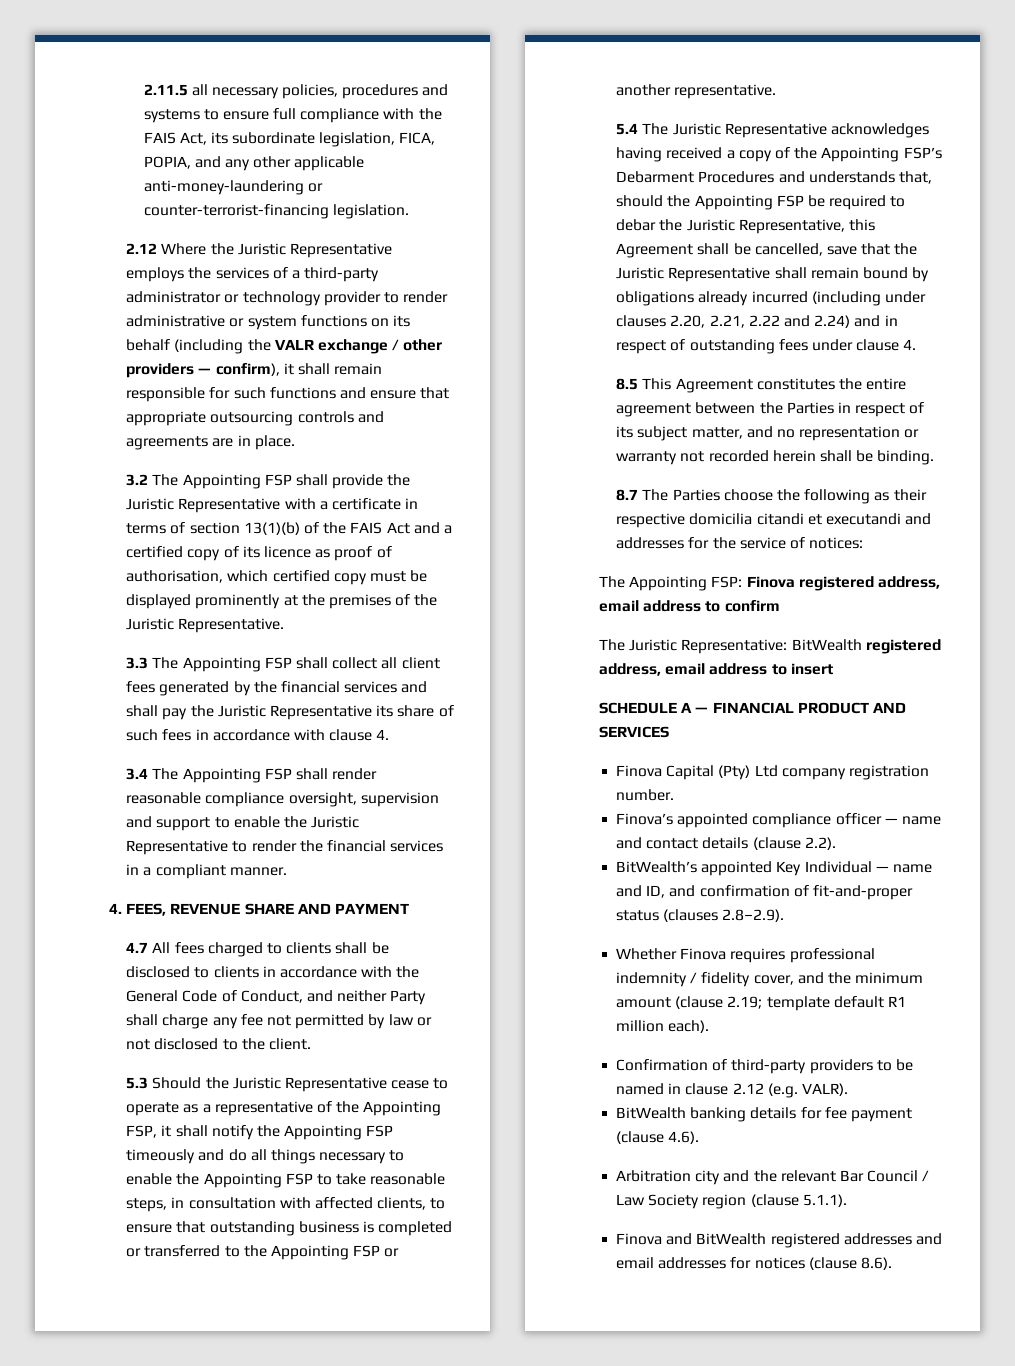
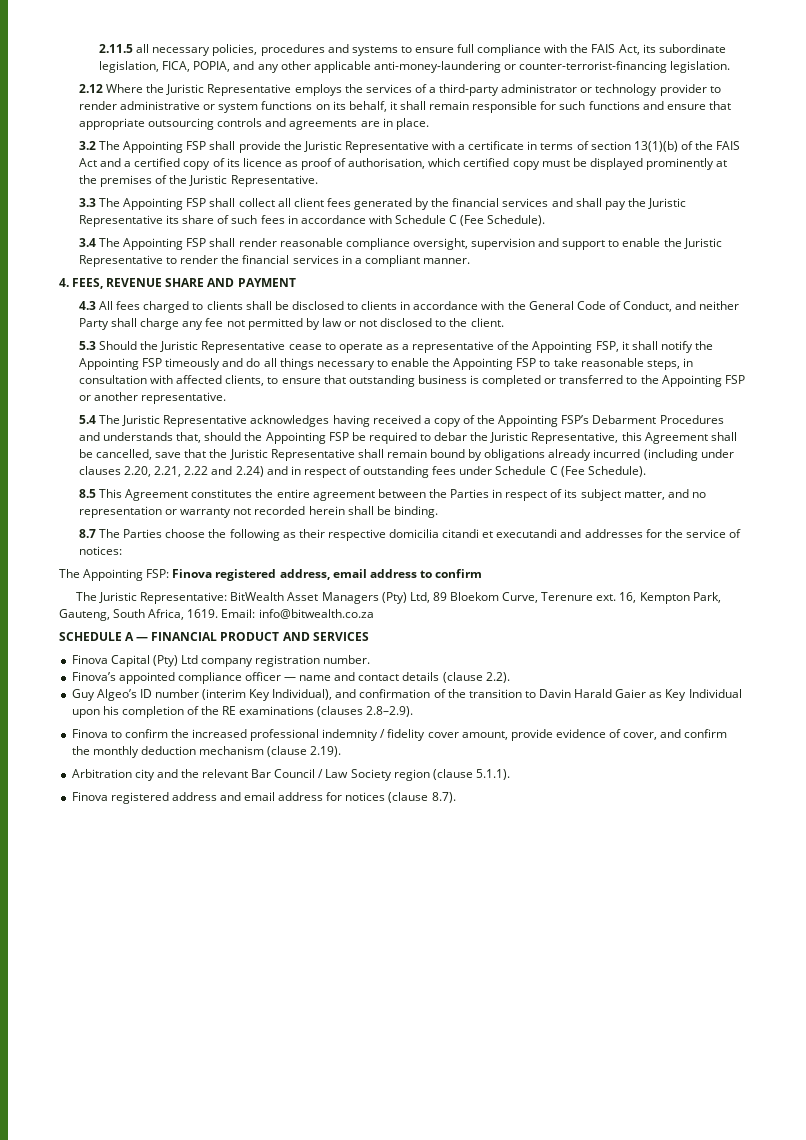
[126,339,443,354] [126,363,280,378] behalf (including the VALR exchange / other providers — confirm), -> [348,101,387,112] behalf,
[329,729,390,741] clause 4. -> [394,215,546,226] Schedule C (Fee Schedule).
[126,942,149,953] 4.7 -> [79,301,97,310] 4.3
[856,339,917,351] clause 4. -> [495,466,646,477] Schedule C (Fee Schedule).
[865,639,941,654] [599,663,833,676] registered address, email address to insert -> [287,592,721,604] [59,609,374,621] Asset Managers (Pty) Ltd, 89 Bloekom Curve, Terenure ext. 16, Kempton Park, Gauteng, South Africa, 1619. Email: info@bitwealth.co.za
[616,861,932,876] [616,885,913,900] [616,909,785,922] [616,948,875,963] [616,972,924,987] [616,996,906,1011] [616,1020,710,1033] [616,1059,913,1074] [616,1083,848,1098] [616,1107,912,1122] [616,1131,700,1144] BitWealth’s appointed Key Individual — name and ID, and confirmation of fit-and-proper status (clauses 2.8–2.9). // Whether Finova requires professional indemnity / fidelity cover, and the minimum amount (clause 2.19; template default R1 million each). // Confirmation of third-party providers to be named in clause 2.12 (e.g. VALR). // BitWealth banking details for fee payment (clause 4.6). -> [71,689,742,701] [71,706,414,718] [71,729,728,741] [71,746,342,758] Guy Algeo’s ID number (interim Key Individual), and confirmation of the transition to Davin Harald Gaier as Key Individual upon his completion of the RE examinations (clauses 2.8–2.9). // Finova to confirm the increased professional indemnity / fidelity cover amount, provide evidence of cover, and confirm the monthly deduction mechanism (clause 2.19).
[666,1233,912,1248] and BitWealth registered addresses -> [110,792,217,804] registered address
[658,1257,727,1269] addresses -> [278,792,324,801] address
[860,1257,892,1270] 8.6). -> [431,792,456,803] 8.7).

